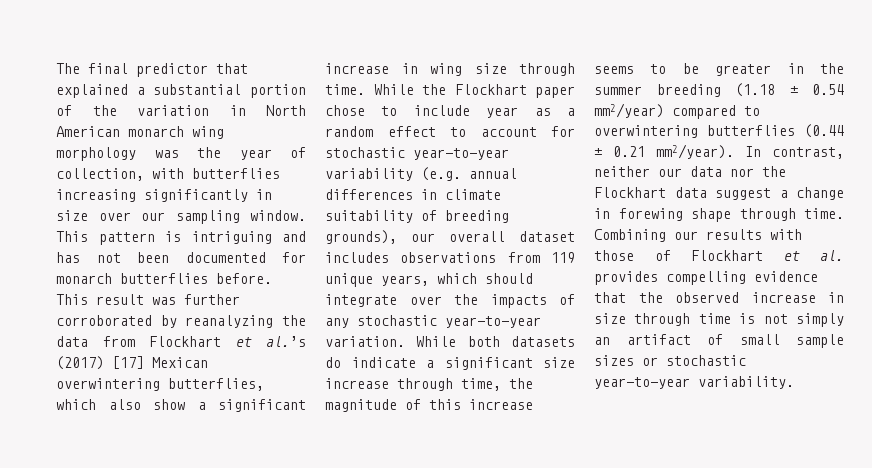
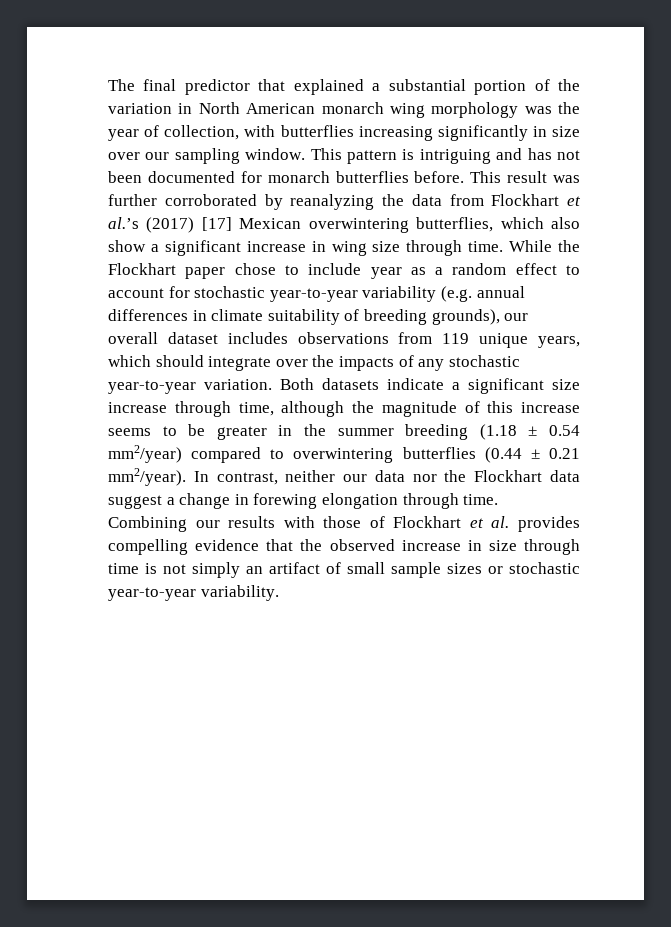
[416,336,575,347] [325,357,341,368] While both datasets do -> [280,378,379,390] Both datasets
(501, 384) none -> [281,401,345,417] although
[691,208,731,222] shape -> [321,493,398,509] elongation

